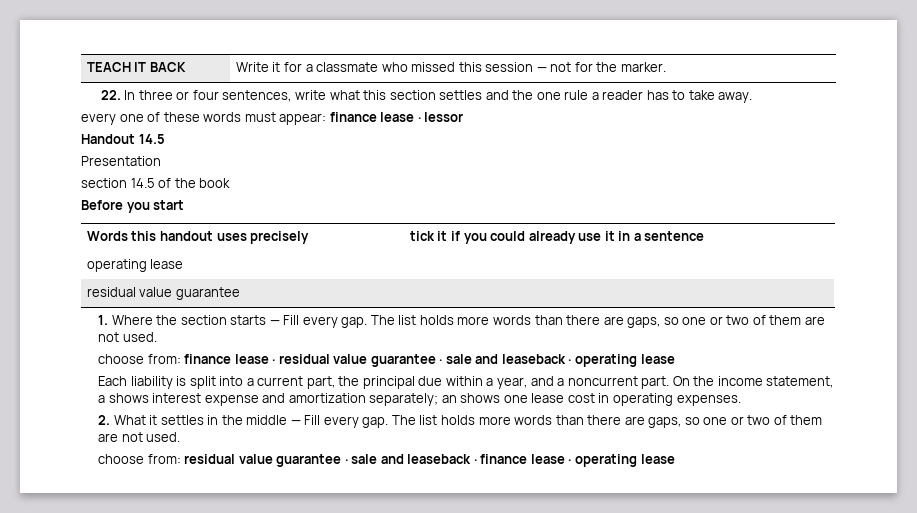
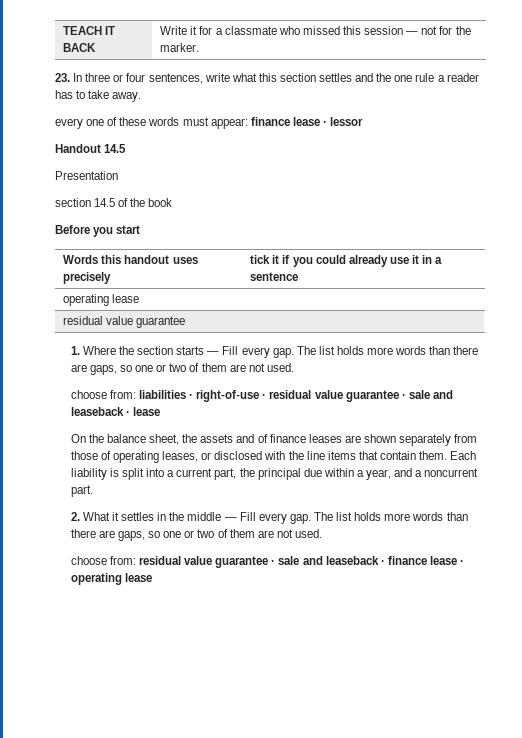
[100,90,121,100] 22. -> [55,73,70,82] 23.
[184,354,269,364] finance lease -> [139,390,260,402] liabilities · right-of-use
[574,354,637,367] operating -> (130, 413) none
(675, 359) none -> [70,434,478,446] [70,451,448,463] On the balance sheet, the assets and of finance leases are shown separately from those of operating leases, or disclosed with the line items that contain them.
[672,376,834,388] [98,393,741,406] On the income statement, a shows interest expense and amortization separately; an shows one lease cost in operating expenses. -> (93, 491) none

